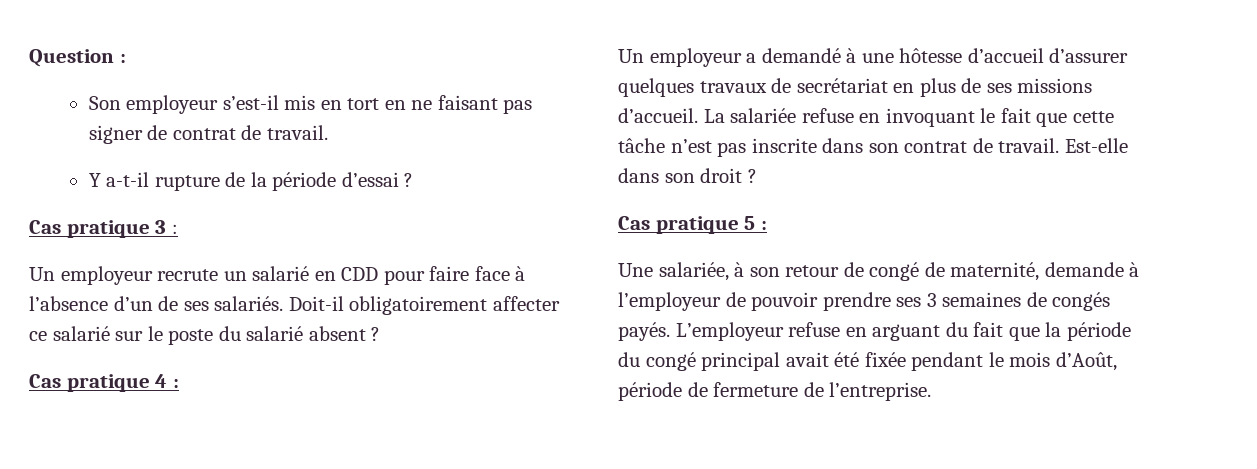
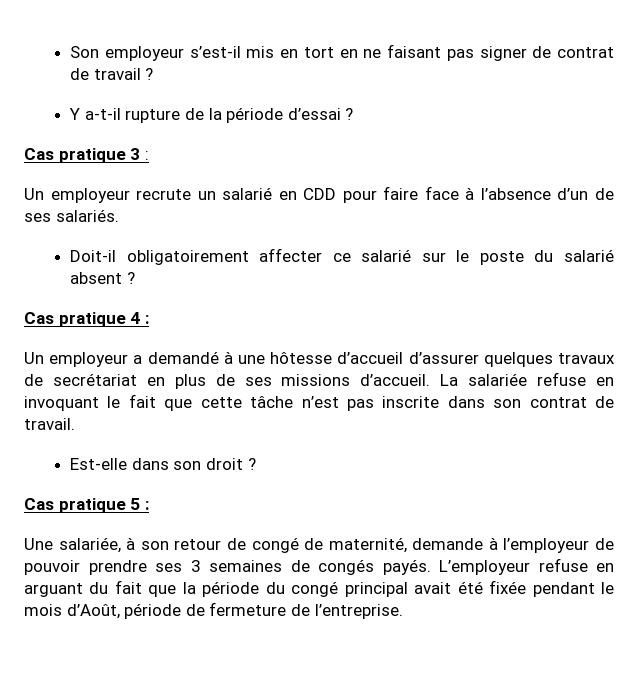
[29,49,126,67] Question : // -> (70, 52) none
[266,125,328,140] travail. -> [93,68,154,80] travail ?
(284, 303) none -> (119, 215) //
(1060, 145) none -> (75, 424) //

